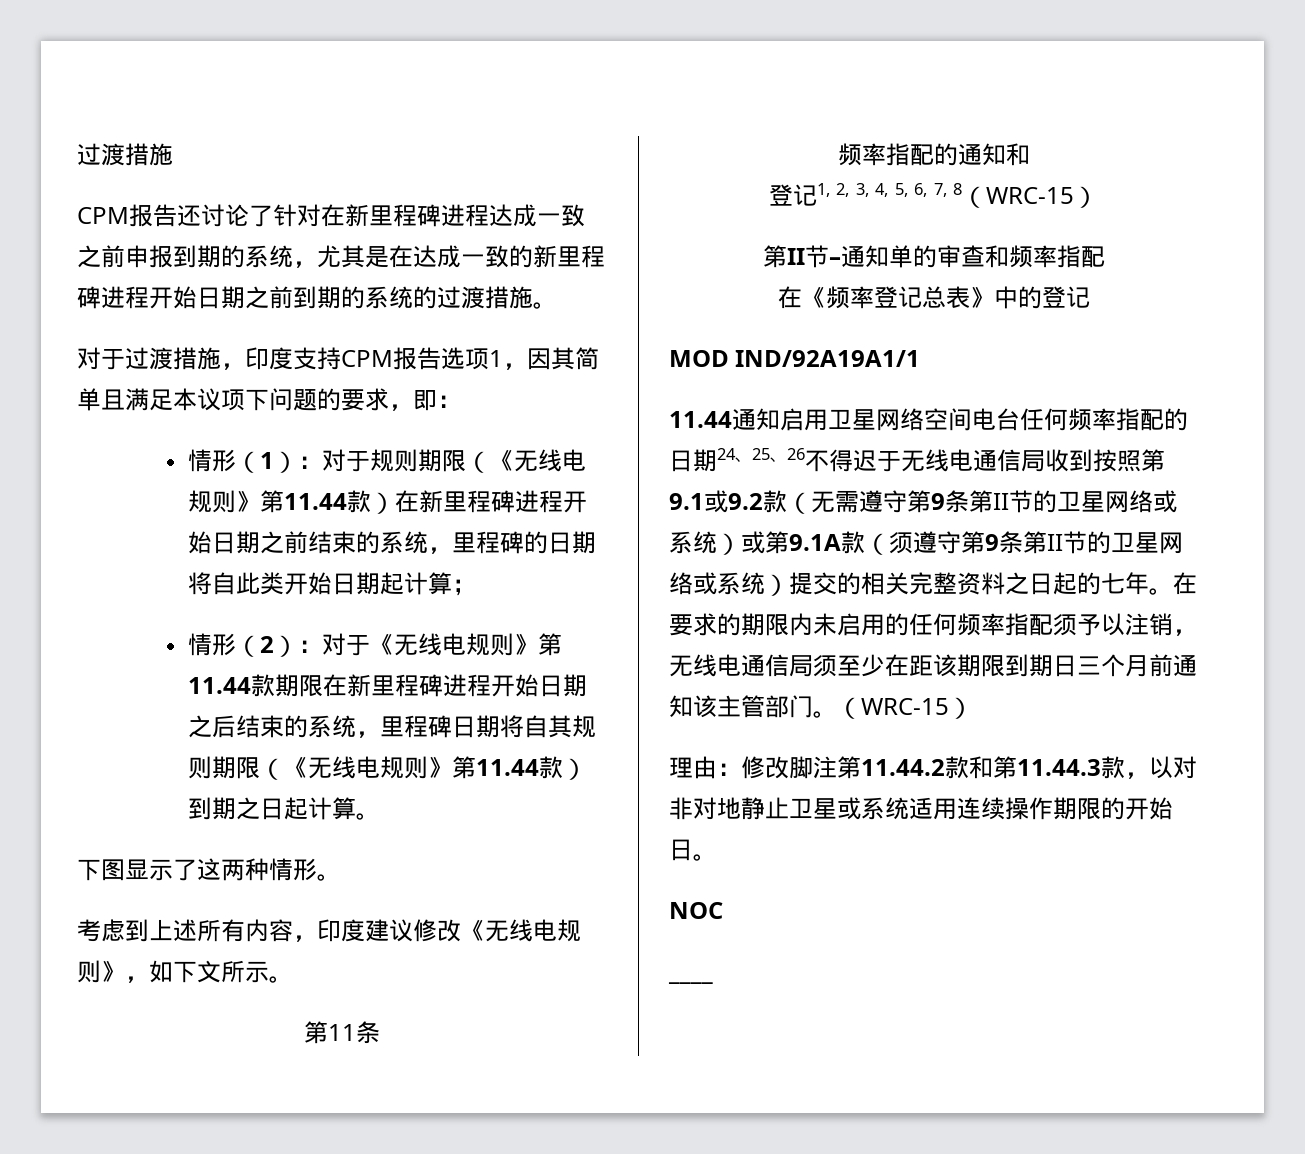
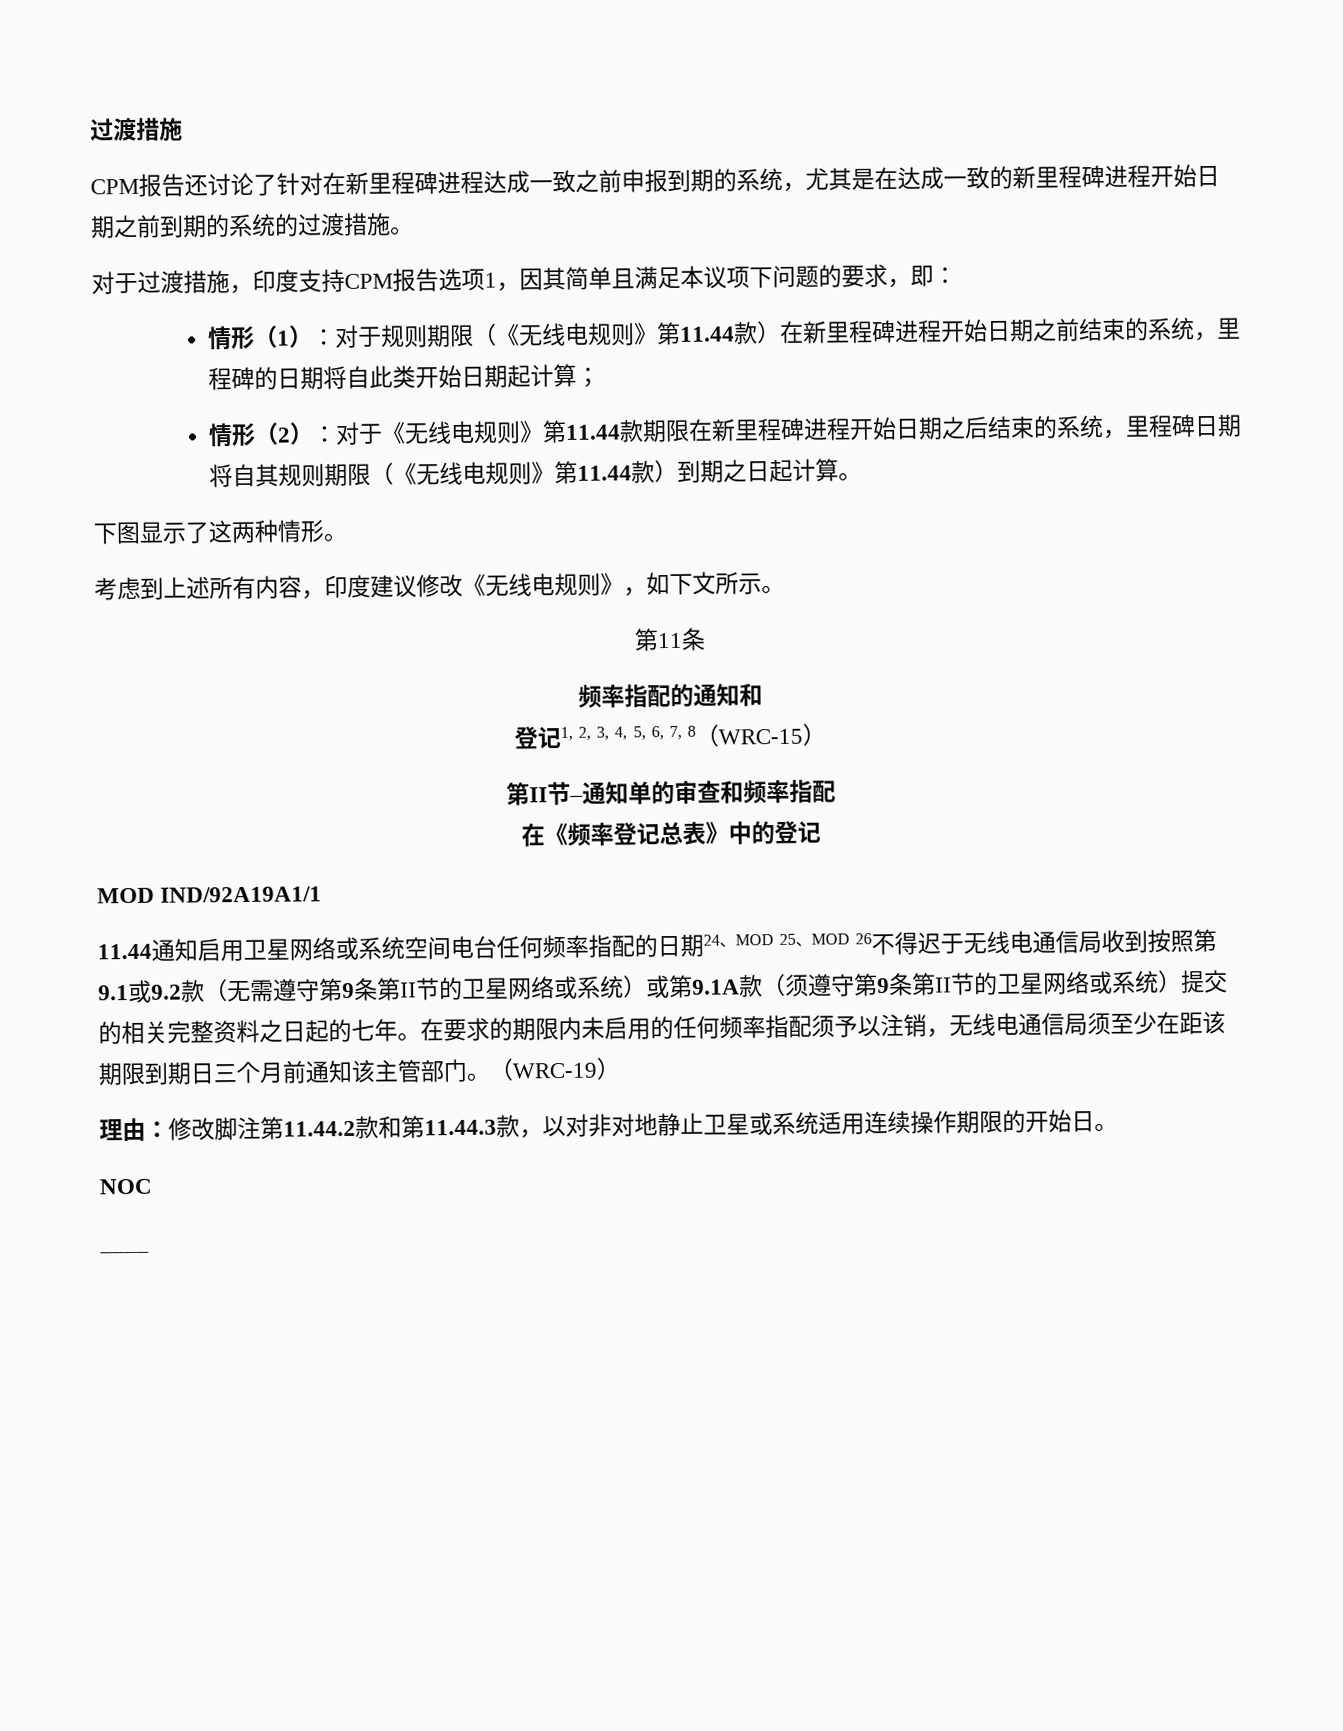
(924, 419) none -> [335,936,405,961] 或系统
[752,448,787,462] 25、 -> [735,933,851,947] MOD 25、MOD
[861,698,949,715] WRC-15 -> [512,1062,597,1079] WRC-19

